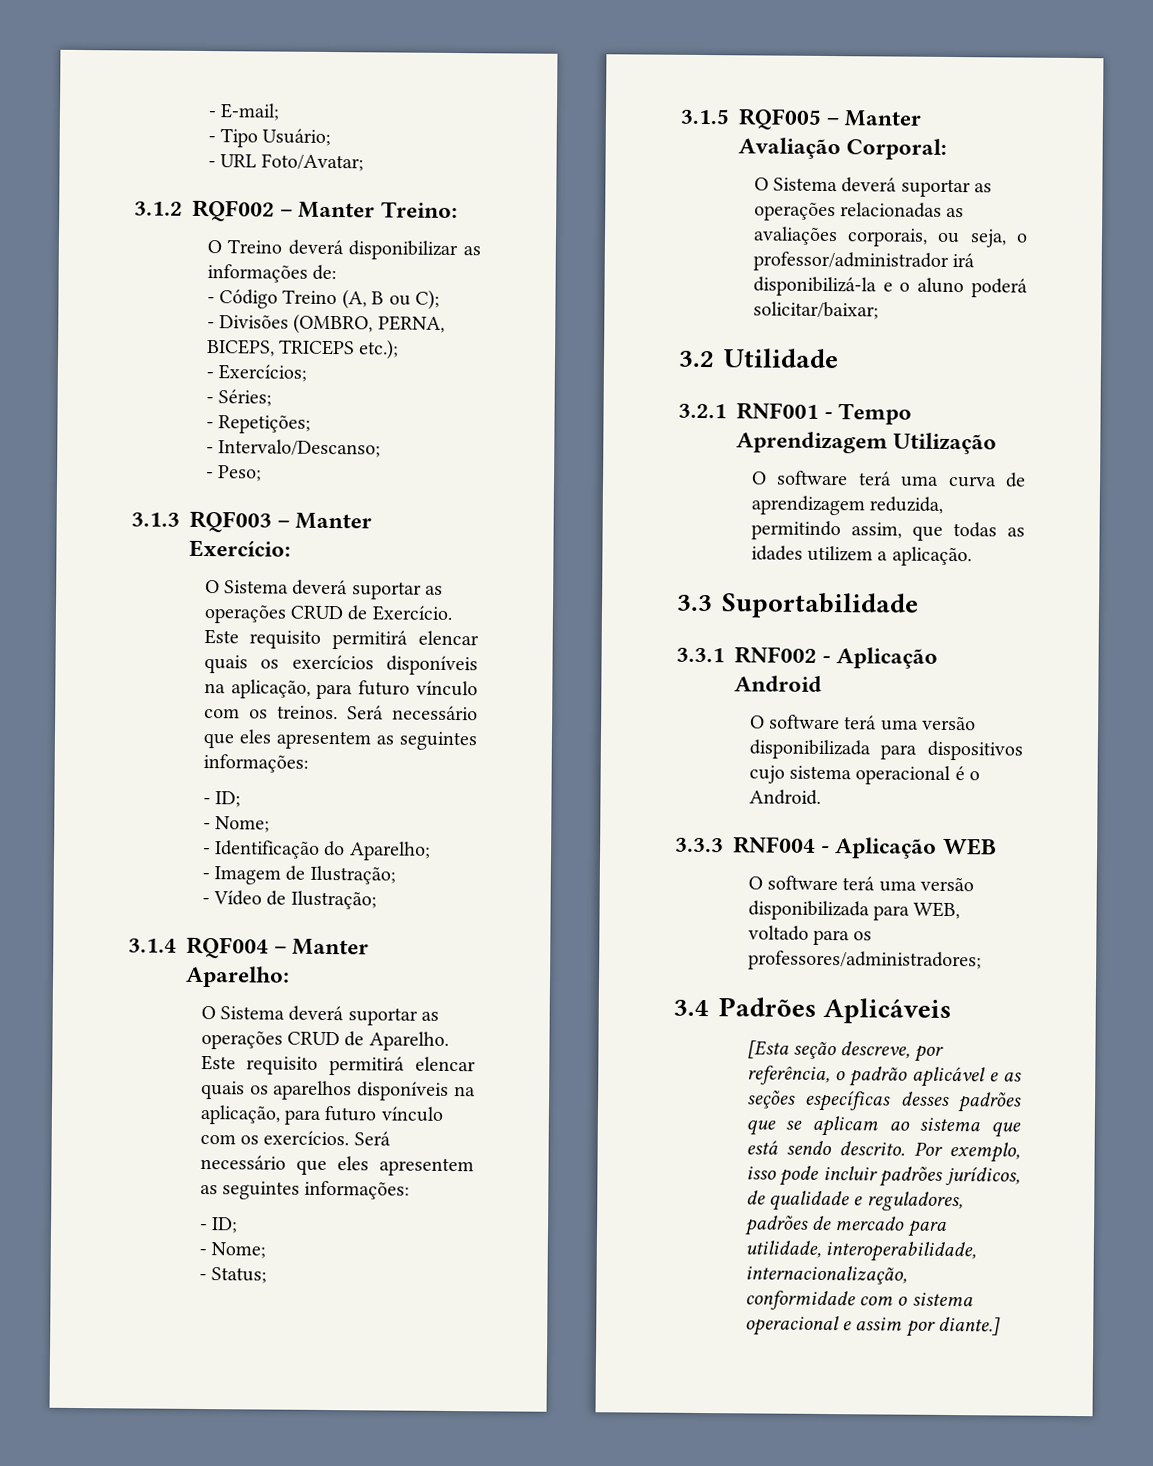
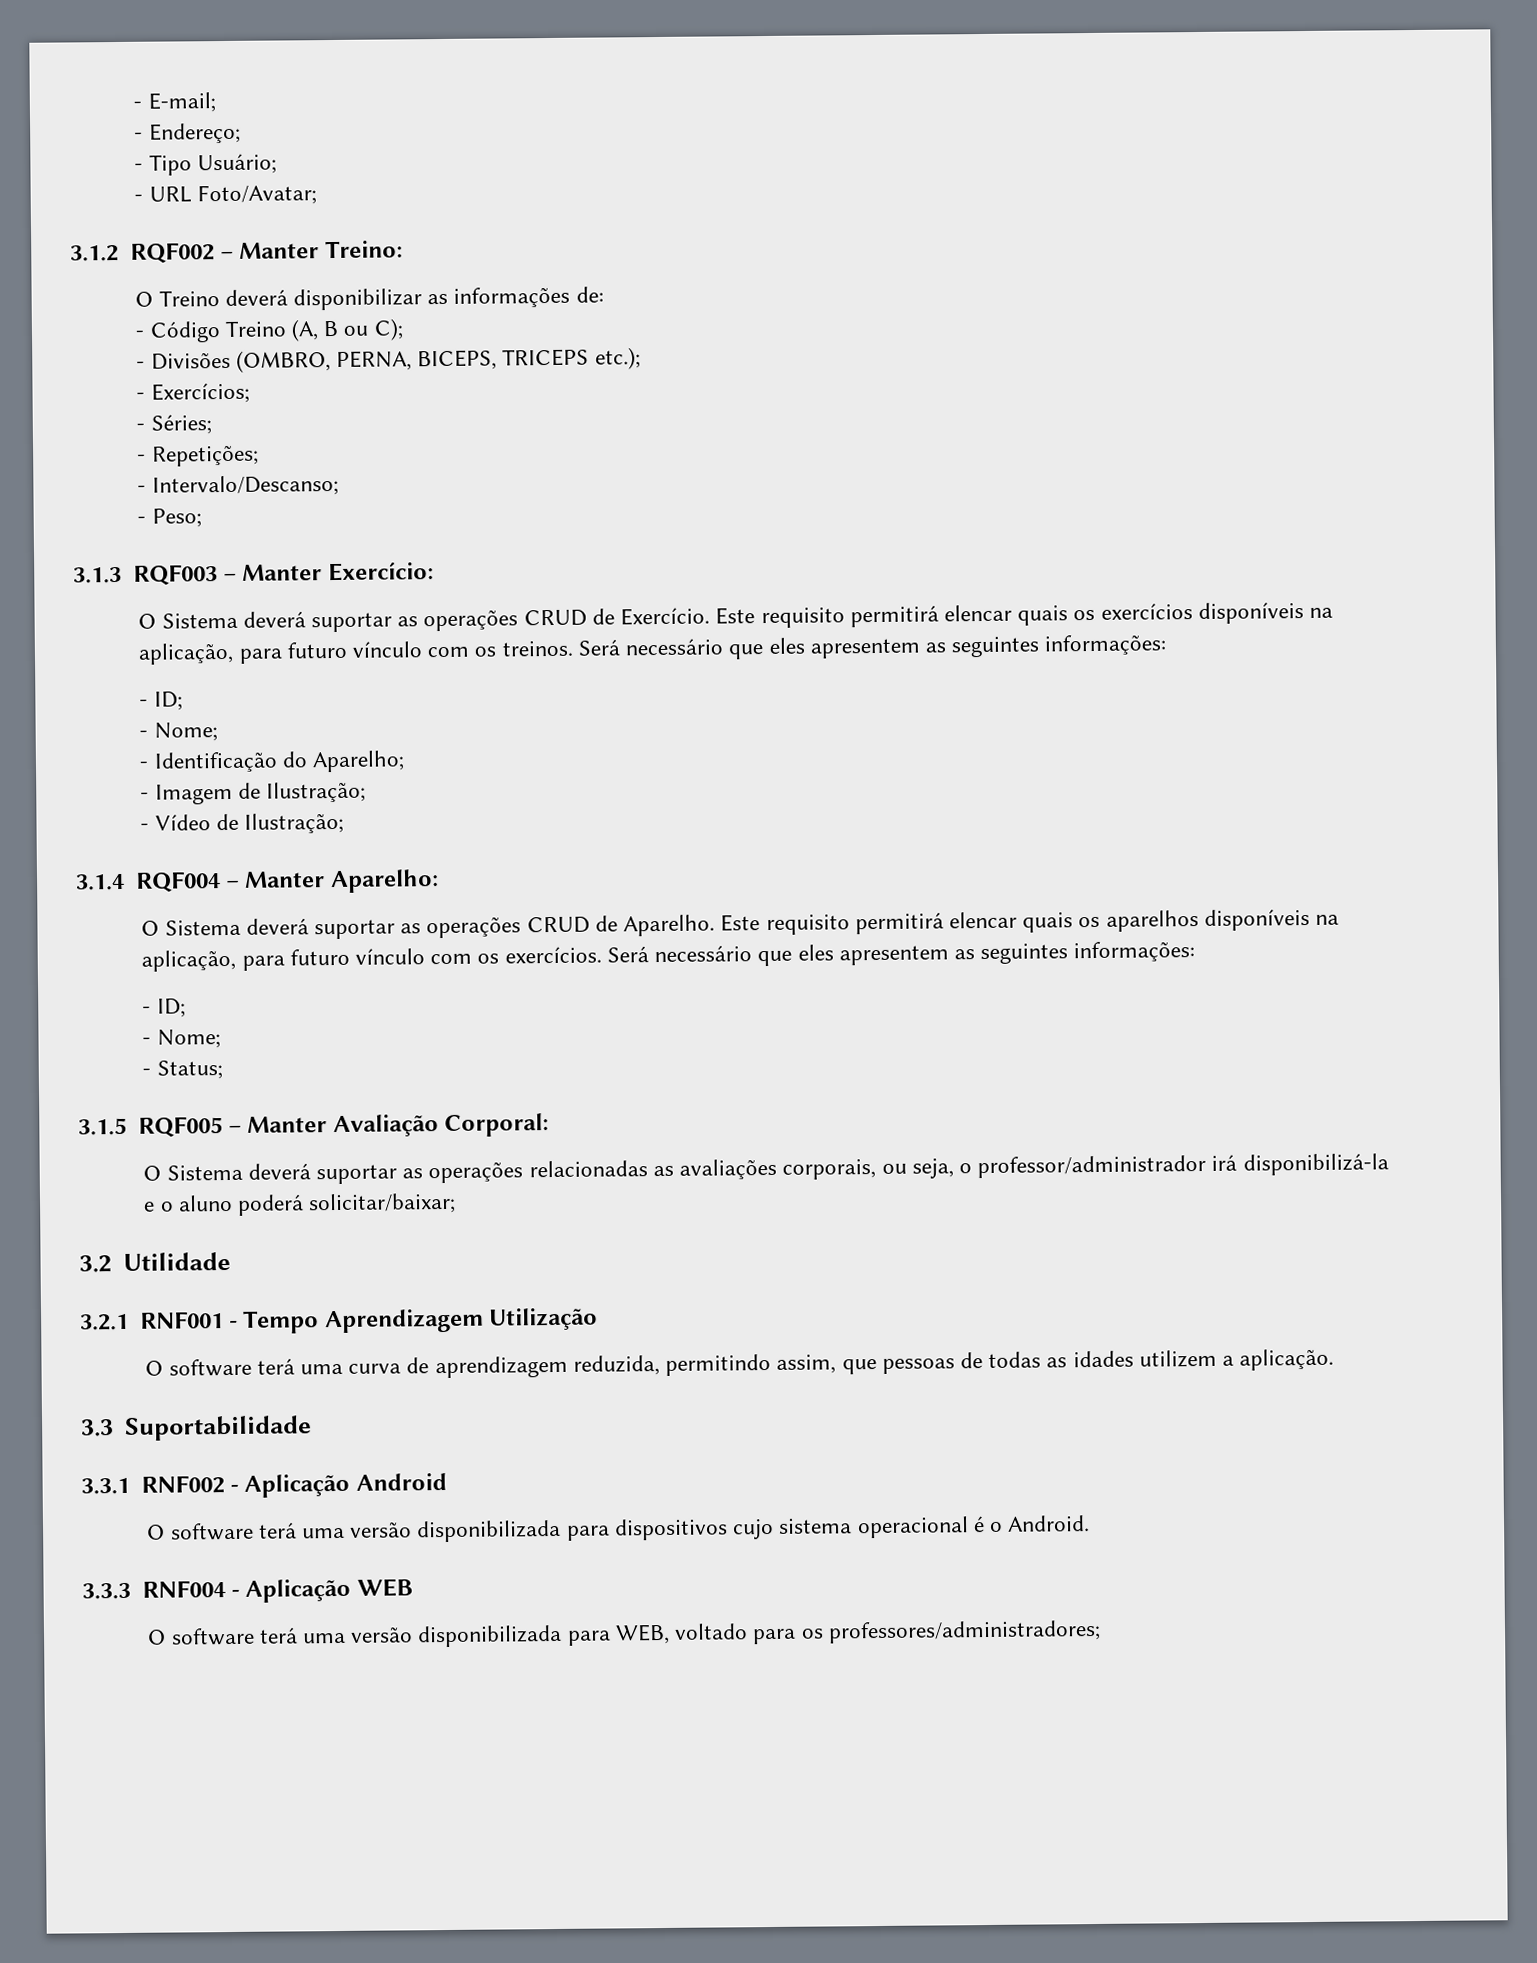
(281, 112) none -> [134,122,241,144] // - Endereço;
(943, 533) none -> [881,1352,983,1374] pessoas de
[673,997,953,1025] [746,1040,944,1062] [746,1065,1022,1088] [745,1090,1022,1113] [745,1115,1021,1138] [745,1140,1020,1163] [745,1165,1020,1187] [745,1190,963,1212] [743,1215,947,1237] [744,1240,977,1263] [744,1265,907,1285] [744,1290,973,1311] [744,1315,1002,1337] // 3.4 Padrões Aplicáveis // [Esta seção descreve, por referência, o padrão aplicável e as seções específicas desses padrões que se aplicam ao sistema que está sendo descrito. Por exemplo, isso pode incluir padrões jurídicos, de qualidade e reguladores, padrões de mercado para utilidade, interoperabilidade, internacionalização, conformidade com o sistema operacional e assim por diante.] -> (1101, 1631) none

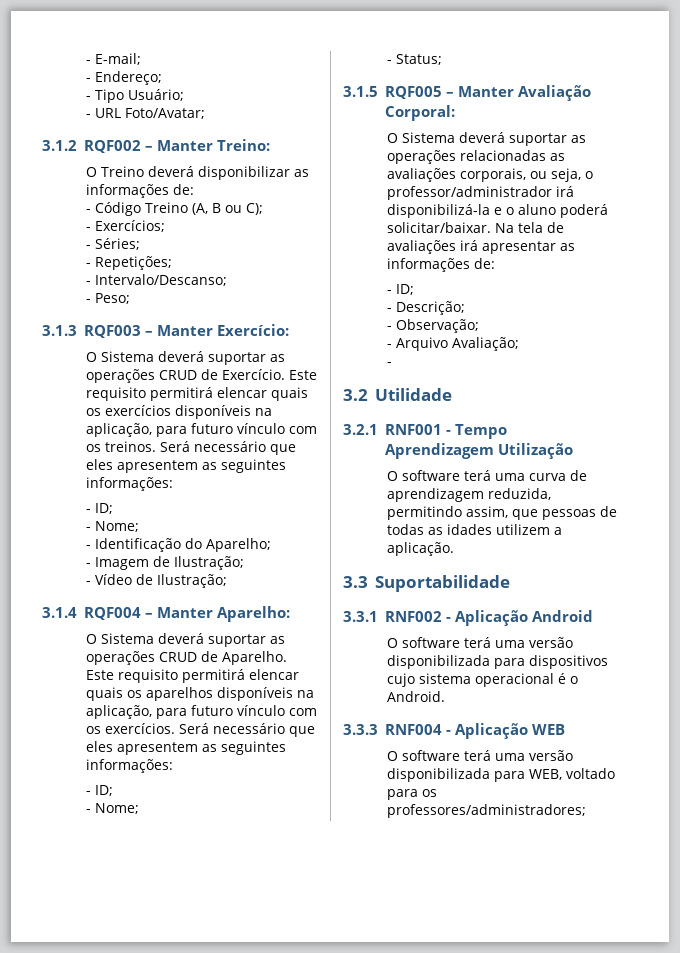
[136,347,641,373] // - Divisões (OMBRO, PERNA, BICEPS, TRICEPS etc.); -> (263, 209) none
[308,1192,457,1215] solicitar/baixar; -> [386,222,564,233] [386,240,575,254] [386,258,495,272] [386,284,414,295] [386,301,465,315] [386,319,479,333] [386,337,519,351] [386,362,392,366] solicitar/baixar. Na tela de avaliações irá apresentar as informações de: // - ID; // - Descrição; // - Observação; // - Arquivo Avaliação; // -

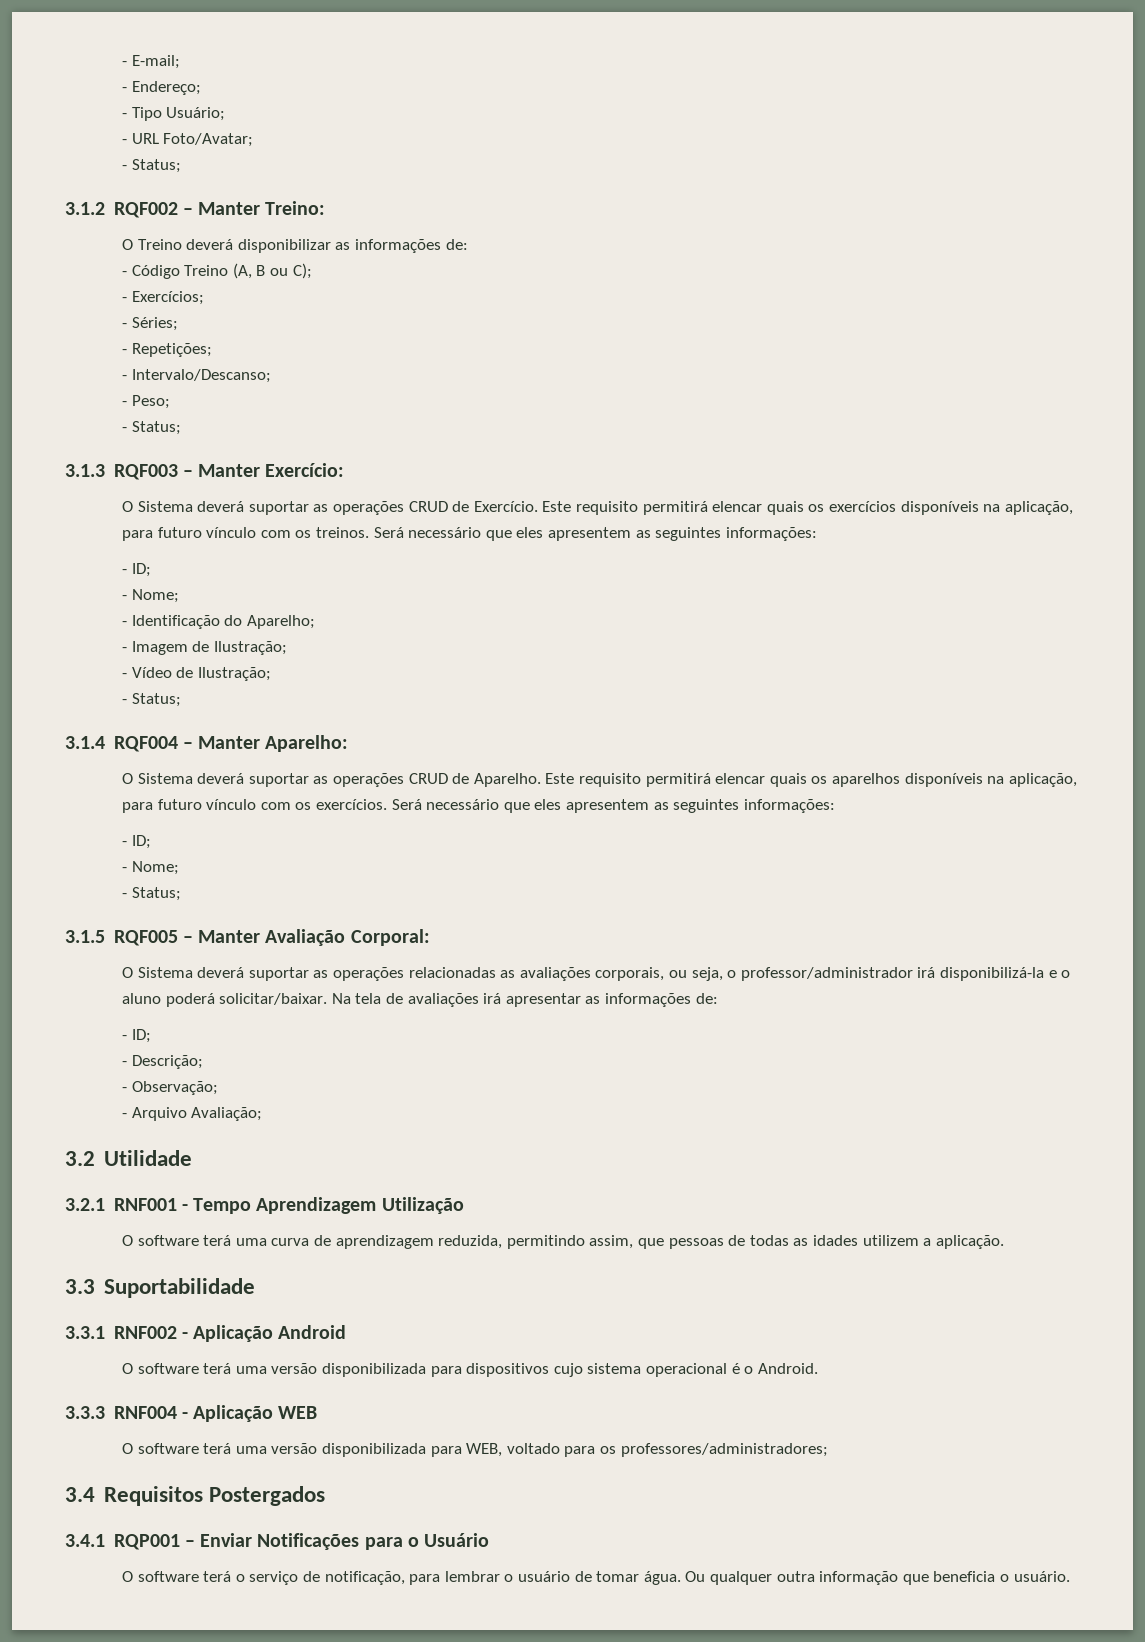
(205, 113) none -> [122,159,181,173] // - Status;
(130, 298) none -> [122,421,181,435] // - Status;
(227, 581) none -> [122,693,181,707] // - Status;
[386,362,392,366] // - -> (263, 1114) none
(586, 811) none -> [65,1486,325,1506] [65,1533,490,1550] [122,1571,1070,1585] // 3.4 Requisitos Postergados // 3.4.1 RQP001 – Enviar Notificações para o Usuário // O software terá o serviço de notificação, para lembrar o usuário de tomar água. Ou qualquer outra informação que beneficia o usuário.

